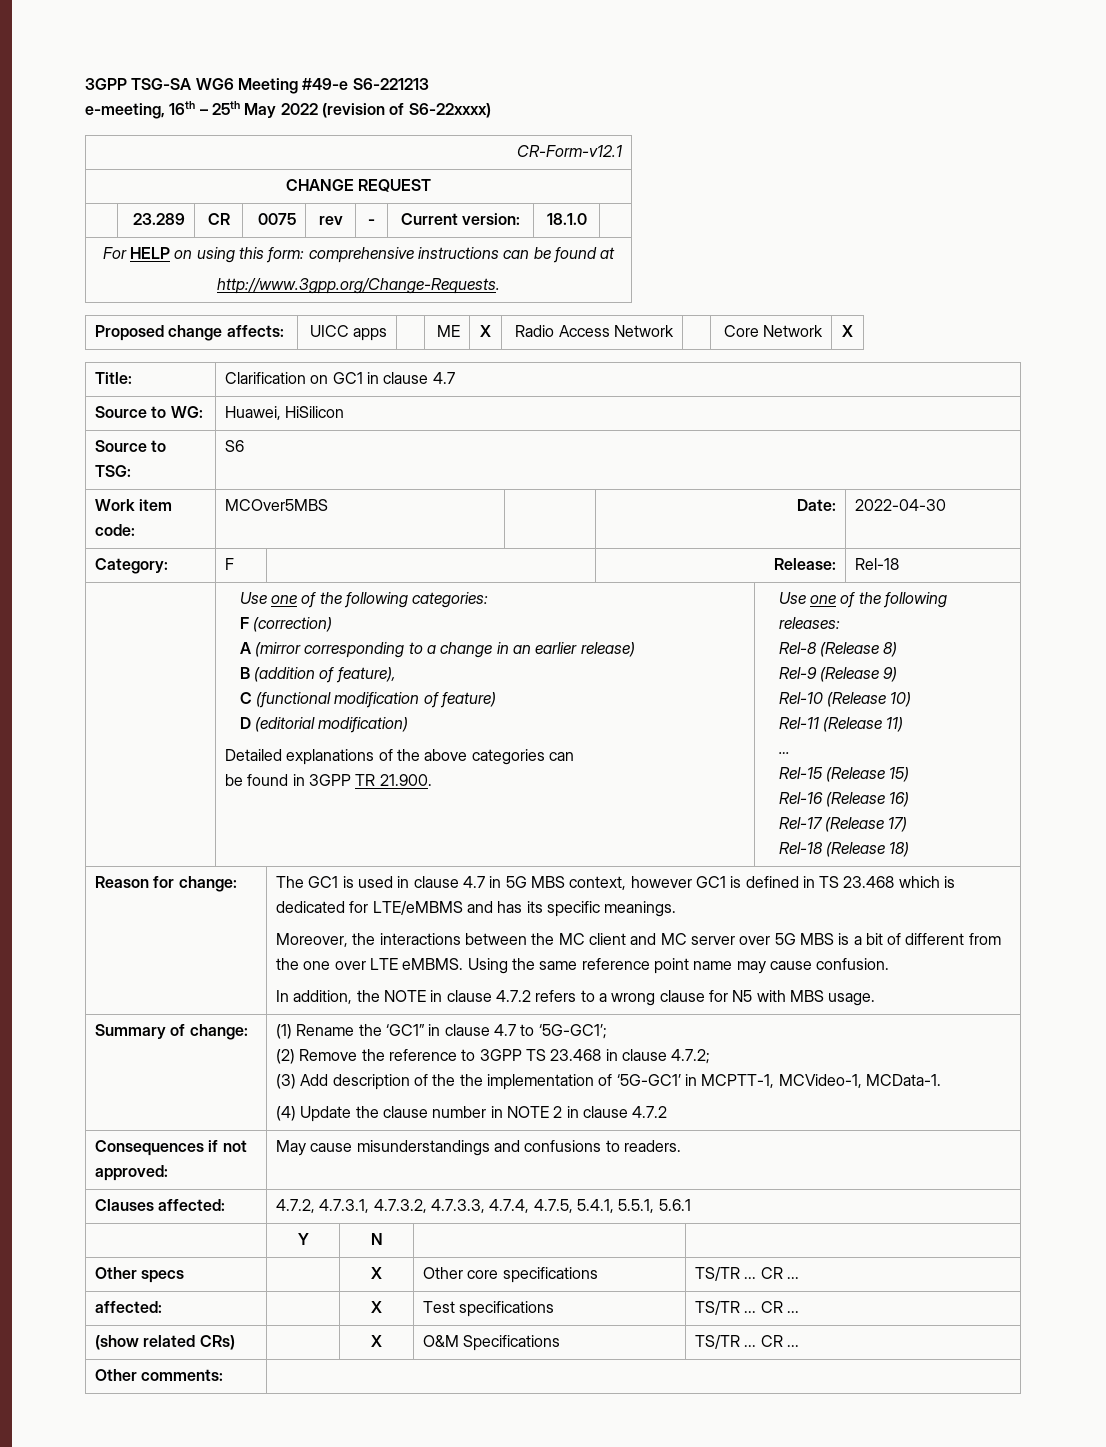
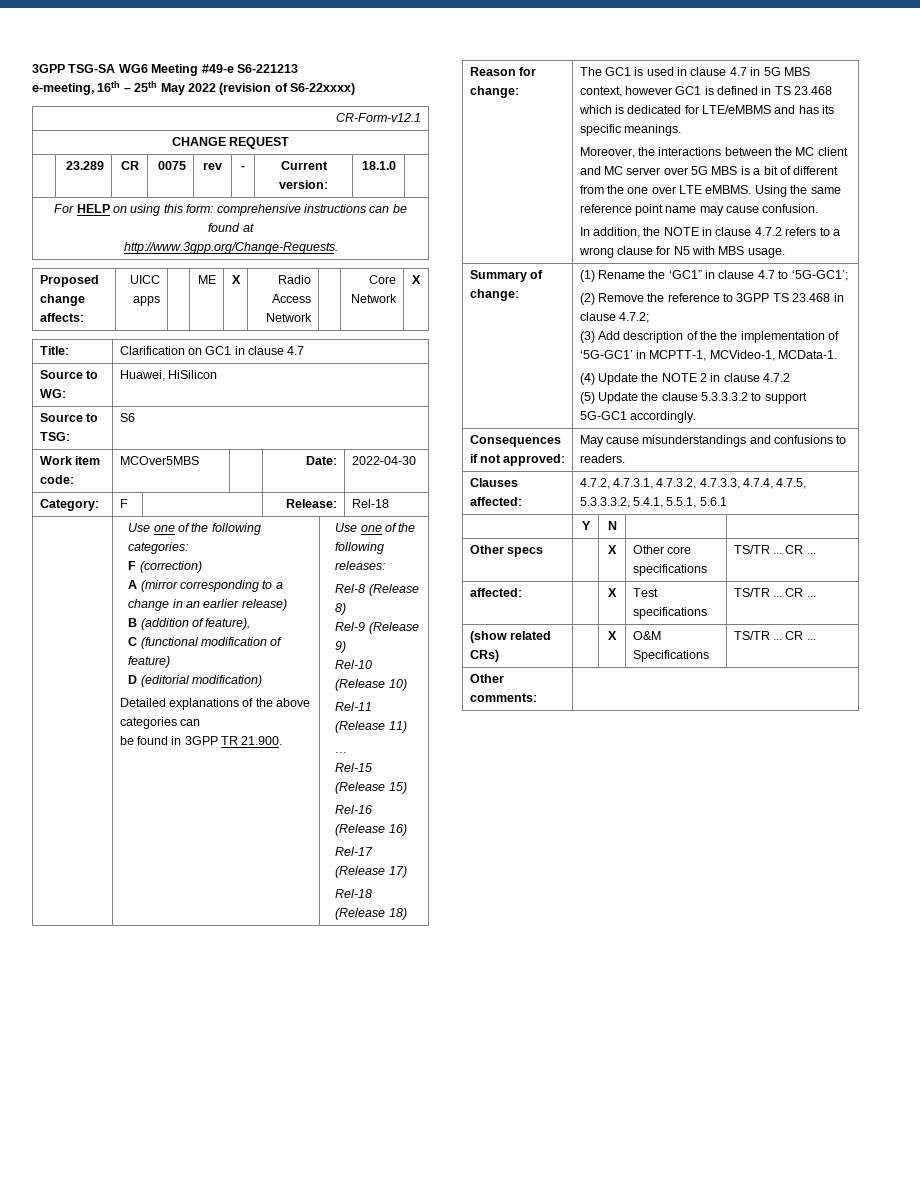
[382,1106,503,1118] clause number in -> (659, 377) none
(668, 1112) none -> [579,392,807,404] [579,411,696,423] // (5) Update the clause 5.3.3.3.2 to support 5G-GC1 accordingly.
(573, 1206) none -> [579,497,630,508] 5.3.3.3.2,

